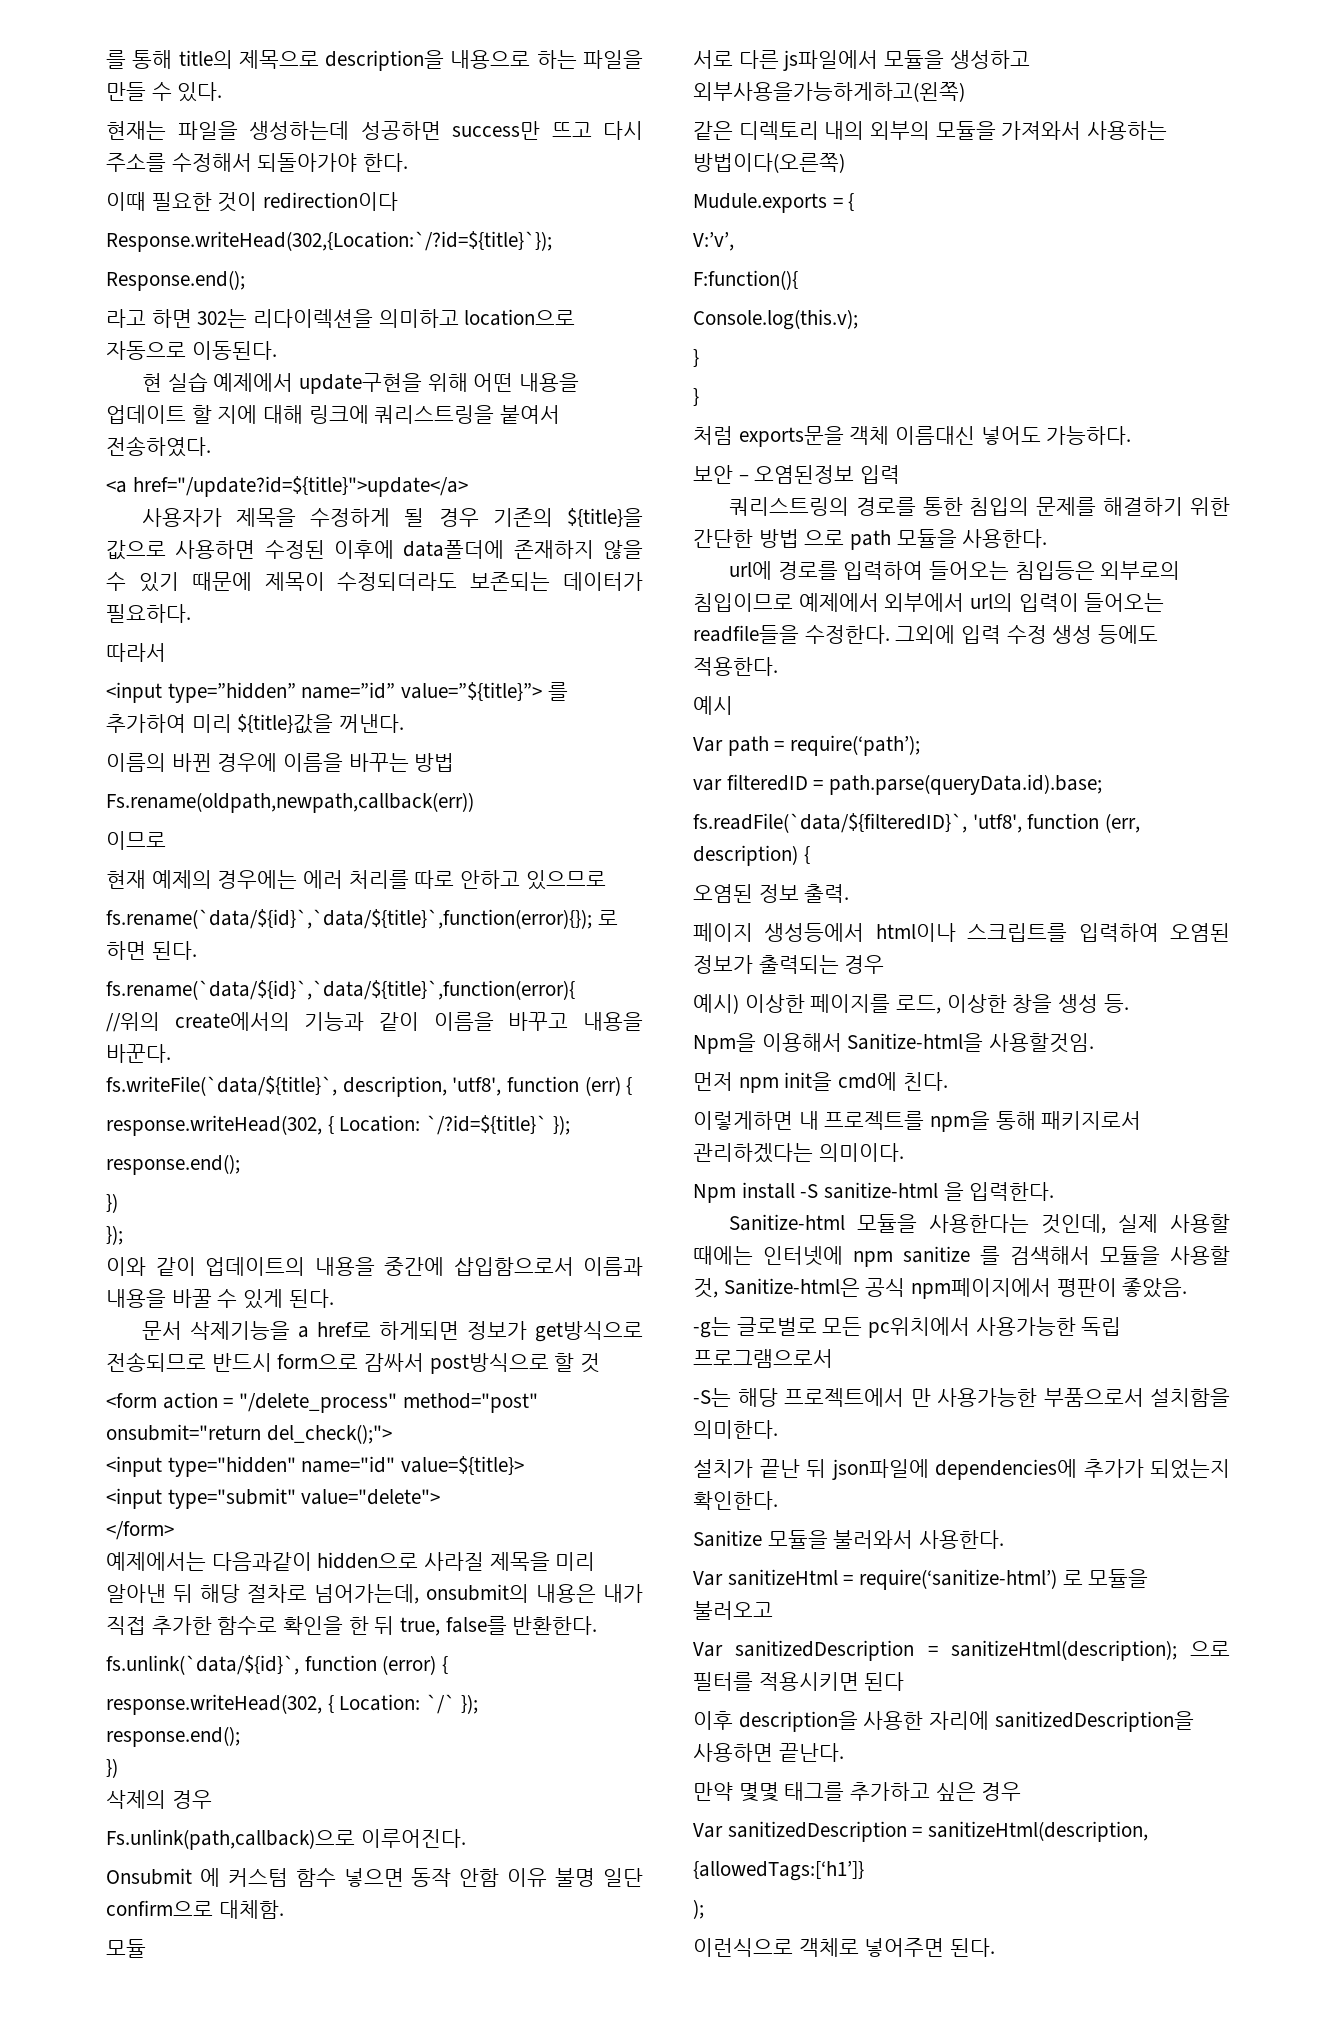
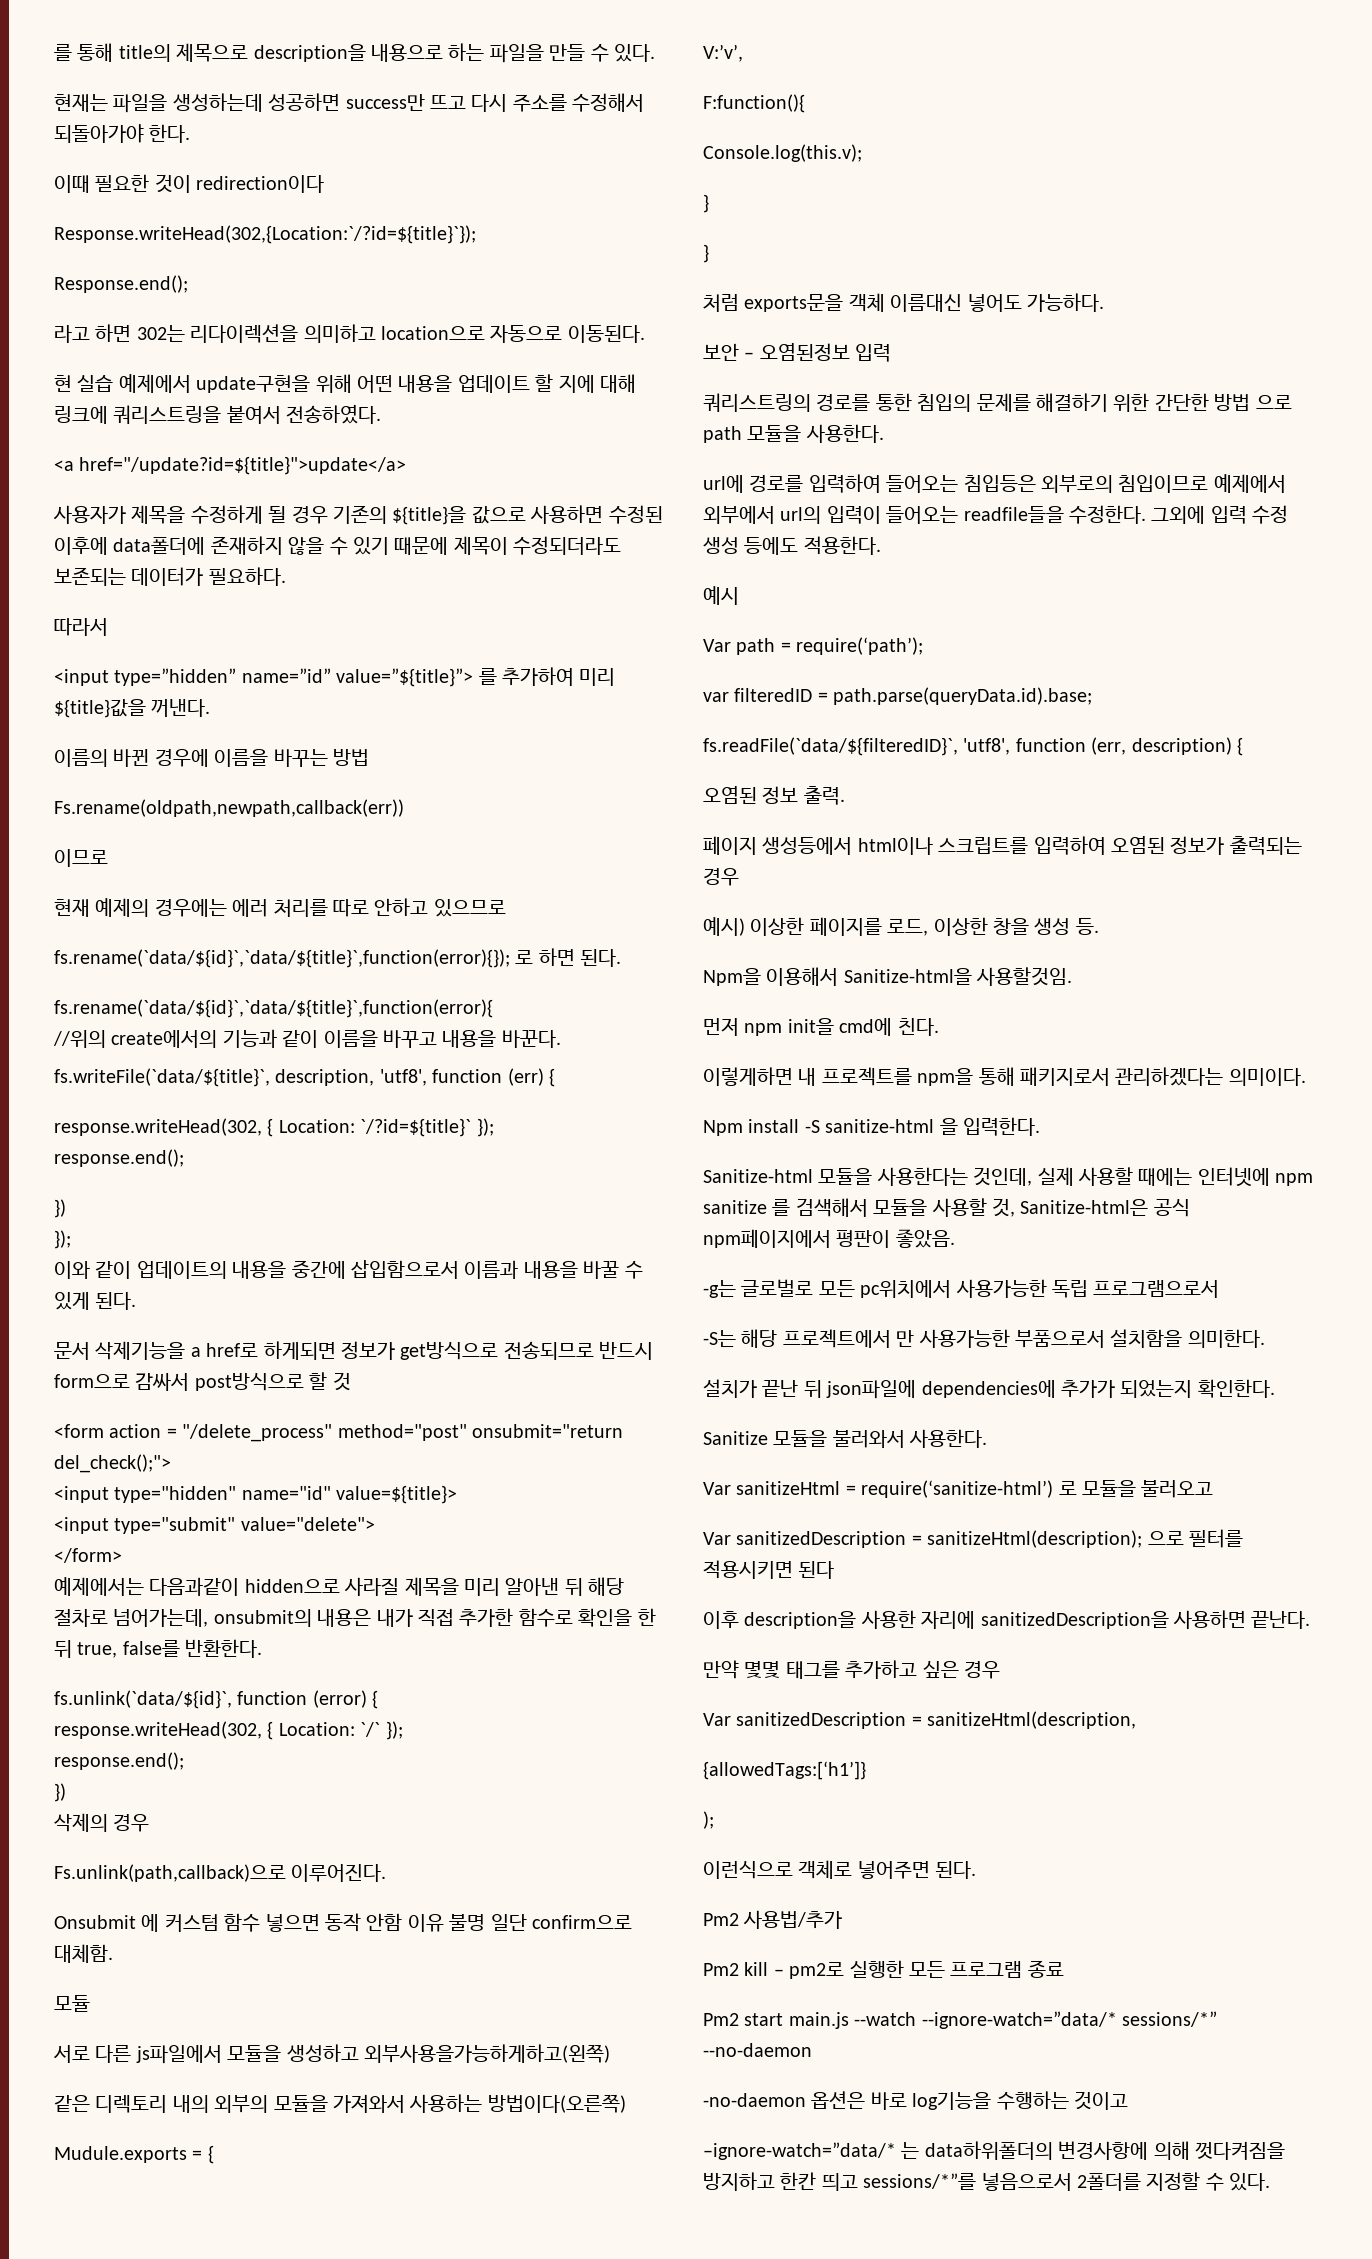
(996, 1947) none -> [703,1910,843,1929] [703,1960,1064,1979] [703,2011,1217,2029] [703,2043,812,2057] [703,2091,1128,2110] [703,2141,1285,2160] [703,2172,1271,2191] // Pm2 사용법/추가 // Pm2 kill – pm2로 실행한 모든 프로그램 종료 // Pm2 start main.js --watch --ignore-watch=”data/* sessions/*” --no-daemon // -no-daemon 옵션은 바로 log기능을 수행하는 것이고 // –ignore-watch=”data/* 는 data하위폴더의 변경사항에 의해 껏다켜짐을 방지하고 한칸 띄고 sessions/*”를 넣음으로서 2폴더를 지정할 수 있다.

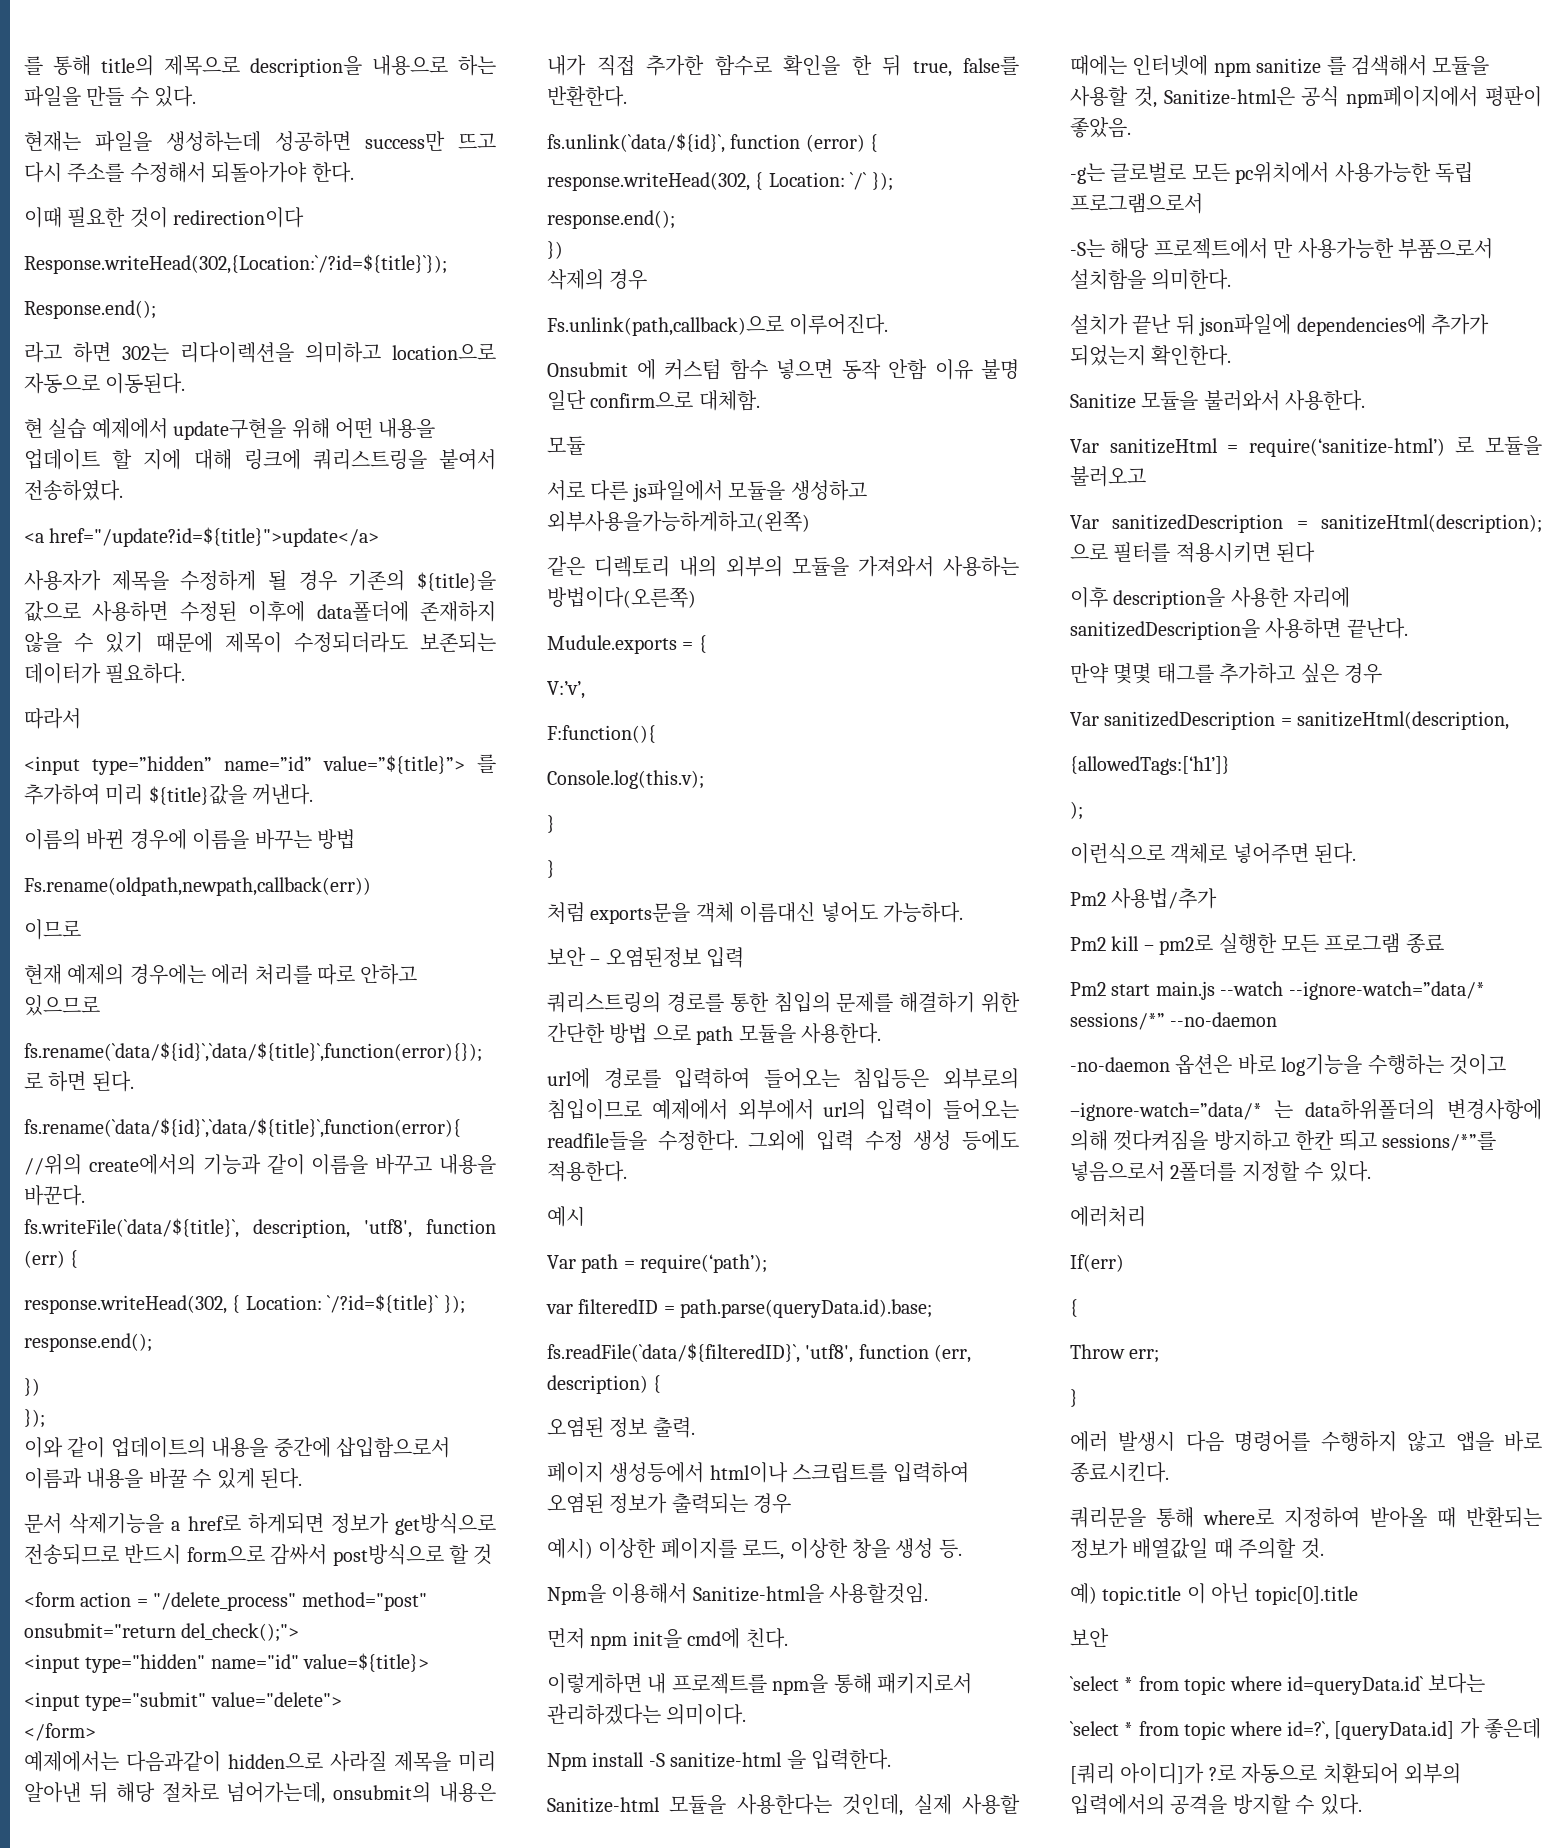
(1271, 2182) none -> [1070,1206,1146,1227] [1070,1254,1124,1272] [1070,1299,1078,1317] [1070,1344,1160,1363] [1070,1389,1078,1407] [1070,1431,1542,1452] [1070,1462,1169,1483] [1070,1507,1542,1528] [1070,1538,1324,1559] [1070,1583,1358,1605] [1070,1628,1109,1647] [1070,1673,1486,1695] [1070,1718,1542,1740] [1070,1763,1461,1784] [1070,1794,1362,1815] // 에러처리 // If(err) // { // Throw err; // } // 에러 발생시 다음 명령어를 수행하지 않고 앱을 바로 종료시킨다. // 쿼리문을 통해 where로 지정하여 받아올 때 반환되는 정보가 배열값일 때 주의할 것. // 예) topic.title 이 아닌 topic[0].title // 보안 // `select * from topic where id=queryData.id` 보다는 // `select * from topic where id=?`, [queryData.id] 가 좋은데 // [쿼리 아이디]가 ?로 자동으로 치환되어 외부의 입력에서의 공격을 방지할 수 있다.

